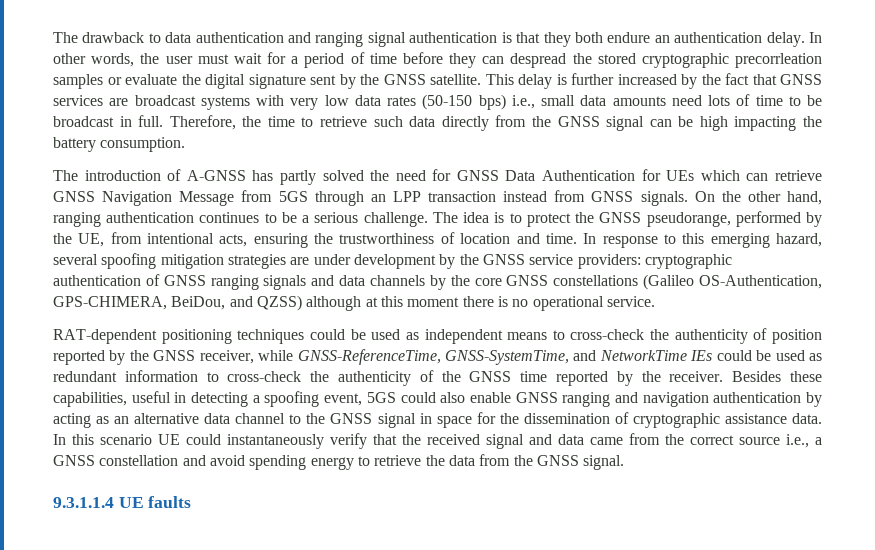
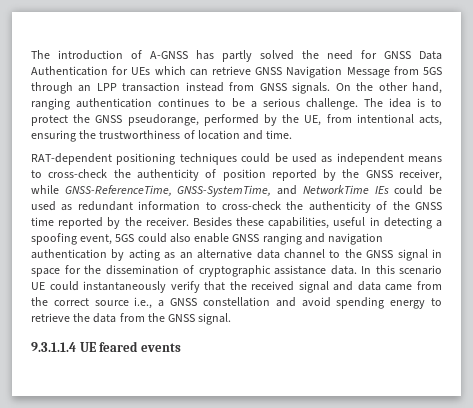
[53,32,822,47] [53,52,822,68] [53,73,822,89] [53,94,822,110] [53,115,822,131] [53,137,186,152] [53,170,78,181] The drawback to data authentication and ranging signal authentication is that they both endure an authentication delay. In other words, the user must wait for a period of time before they can despread the stored cryptographic precorrleation samples or evaluate the digital signature sent by the GNSS satellite. This delay is further increased by the fact that GNSS services are broadcast systems with very low data rates (50-150 bps) i.e., small data amounts need lots of time to be broadcast in full. Therefore, the time to retrieve such data directly from the GNSS signal can be high impacting the battery consumption. // The -> [31,50,50,59] The
[583,233,823,248] [53,253,732,269] [53,274,822,290] [53,295,655,311] In response to this emerging hazard, several spoofing mitigation strategies are under development by the GNSS service providers: cryptographic authentication of GNSS ranging signals and data channels by the core GNSS constellations (Galileo OS-Authentication, GPS-CHIMERA, BeiDou, and QZSS) although at this moment there is no operational service. -> (293, 134) none
[148,496,192,508] faults -> [99,341,181,352] feared events

